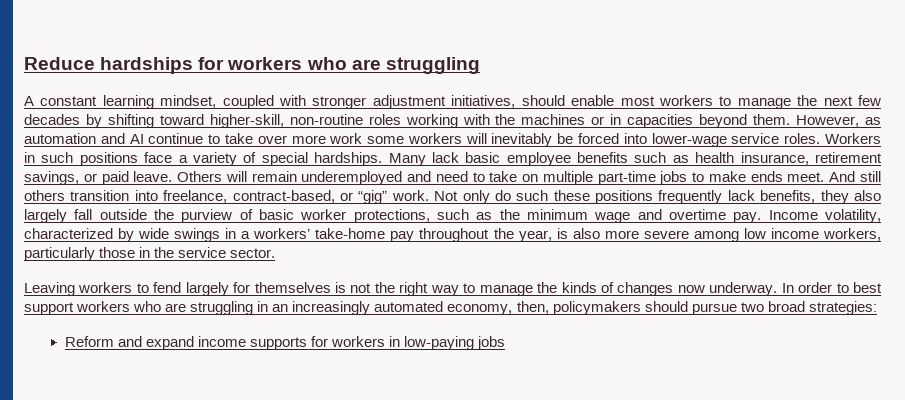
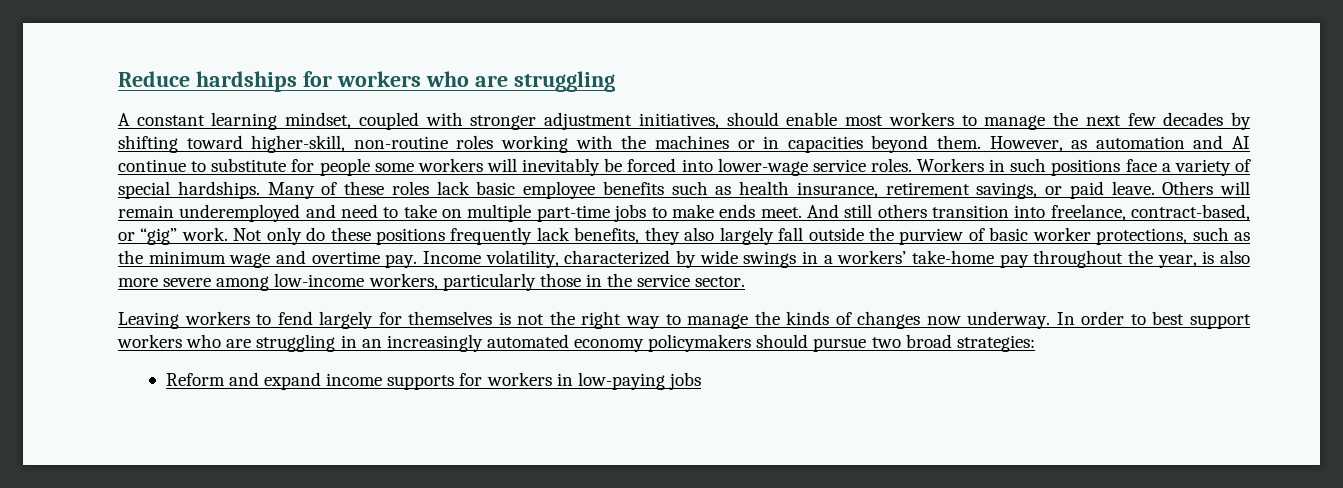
[224,133,363,144] take over more work -> [211,158,370,176] substitute for people
(426, 159) none -> [321,181,429,195] of these roles
[516,190,549,201] such -> (326, 234) none
[743,228,819,239] low income -> [274,273,365,287] low-income
[447,301,549,315] economy, then, -> [574,339,645,352] economy

